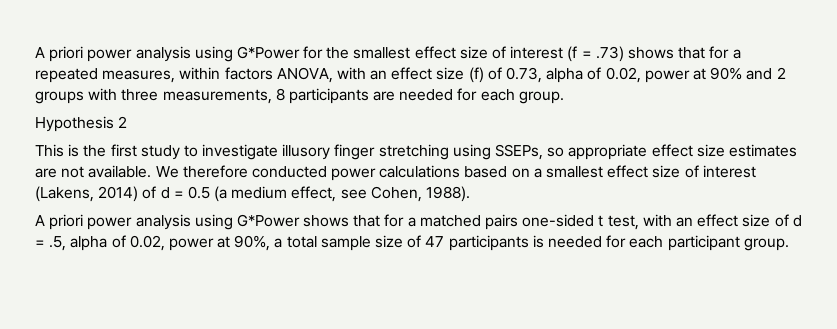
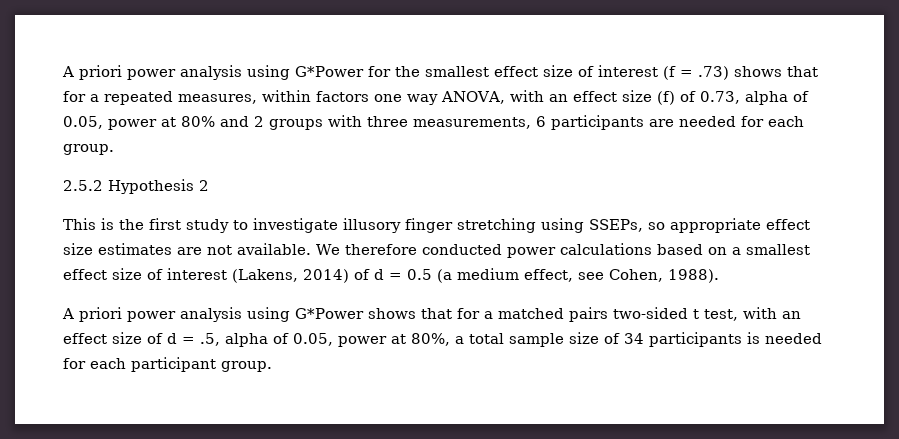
(273, 73) none -> [374,94,438,105] one way
[605,67,743,83] 0.02, power at 90% -> [63,116,215,130] 0.05, power at 80%
[275,88,285,101] 8 -> [536,116,546,127] 6
(564, 97) none -> [63,180,103,191] 2.5.2
[522,214,595,227] one-sided -> [613,307,688,319] two-sided
[129,235,271,251] 0.02, power at 90%, -> [293,333,450,347] 0.05, power at 80%,
[425,236,445,247] 47 -> [624,333,644,344] 34

